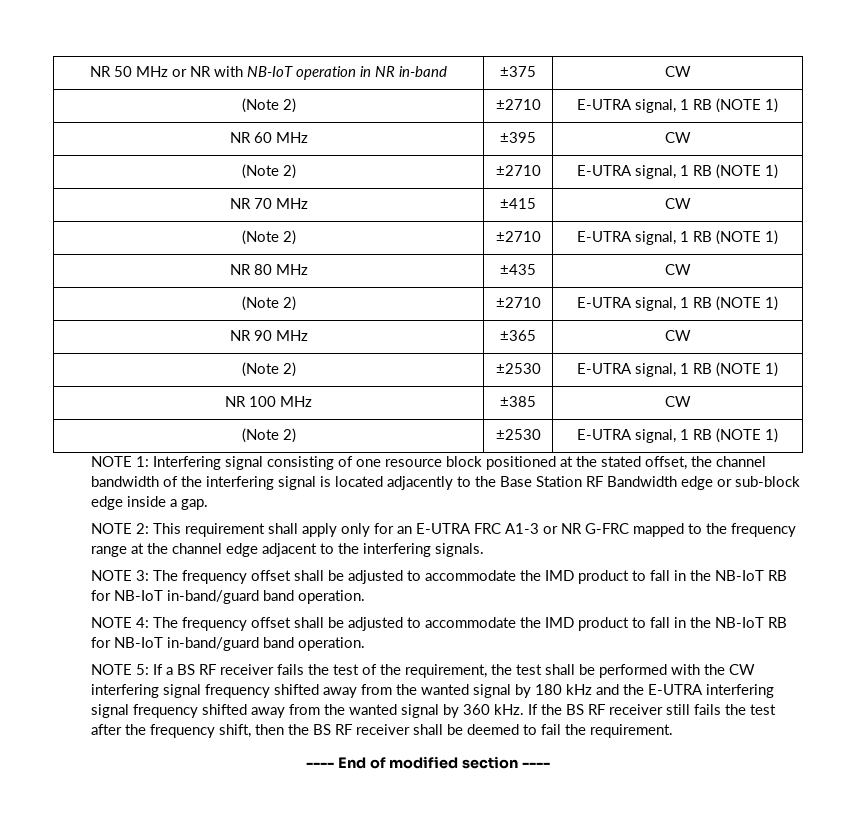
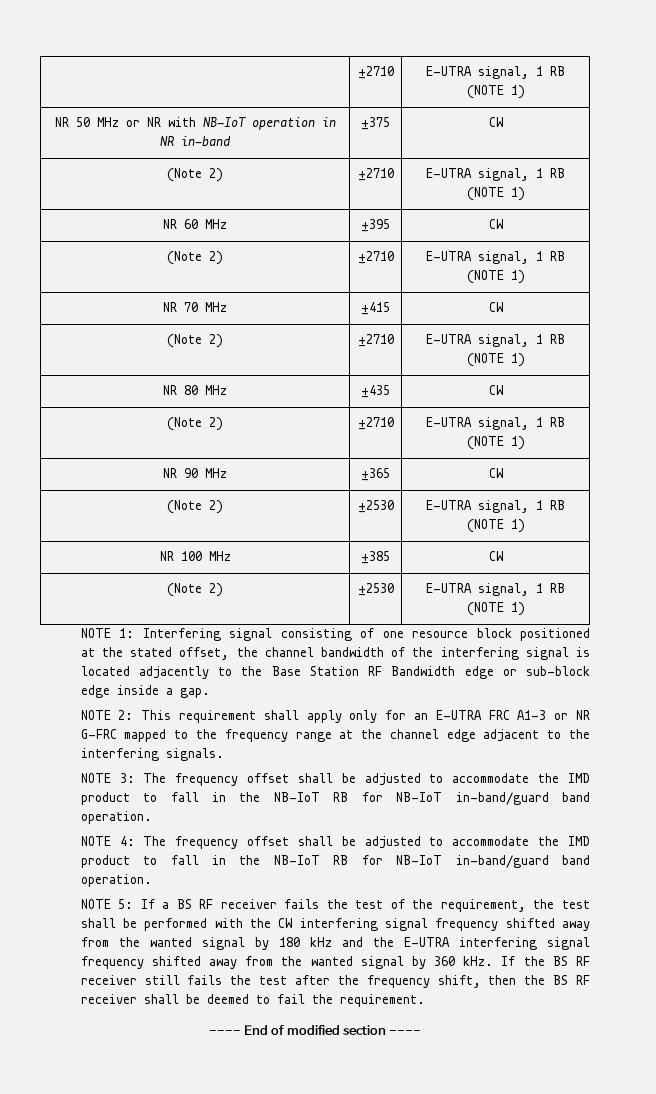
(90, 71) none -> [357,66,394,79] [426,66,565,79] [466,85,525,99] | ±2710 | E-UTRA signal, 1 RB (NOTE 1) //

